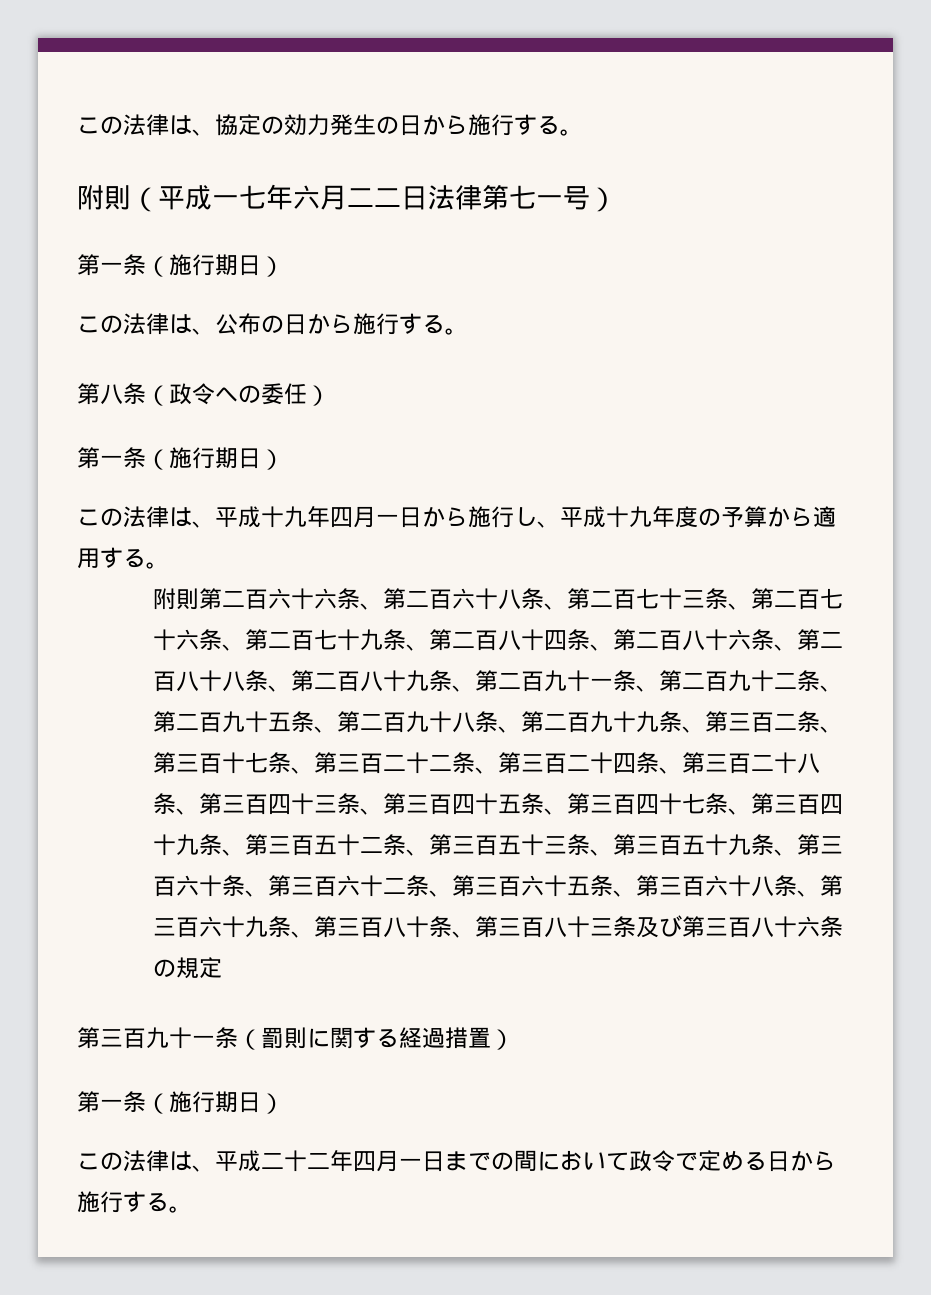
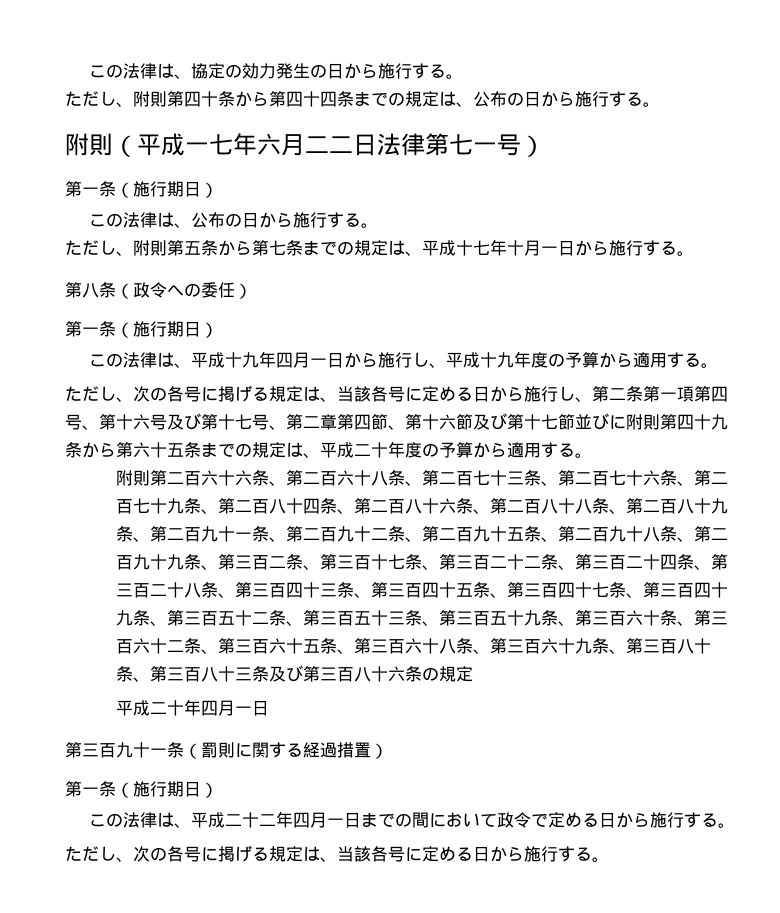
(583, 132) none -> [65,91,660,107] // ただし、附則第四十条から第四十四条までの規定は、公布の日から施行する。
(468, 331) none -> [65,239,694,256] // ただし、附則第五条から第七条までの規定は、平成十七年十月一日から施行する。
(169, 565) none -> [65,385,728,402] [65,413,728,430] [65,441,592,458] // ただし、次の各号に掲げる規定は、当該各号に定める日から施行し、第二条第一項第四号、第十六号及び第十七号、第二章第四節、第十六節及び第十七節並びに附則第四十九条から第六十五条までの規定は、平成二十年度の予算から適用する。
(222, 967) none -> [115,699,269,716] // 平成二十年四月一日
(192, 1209) none -> [65,845,609,862] // ただし、次の各号に掲げる規定は、当該各号に定める日から施行する。

